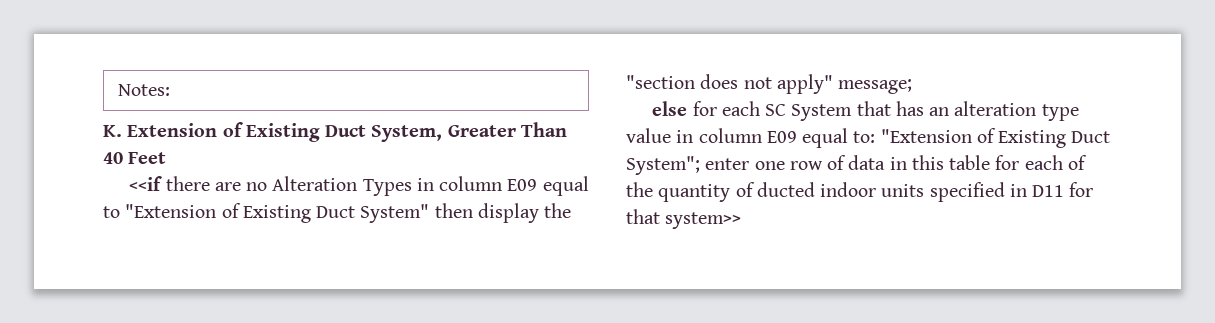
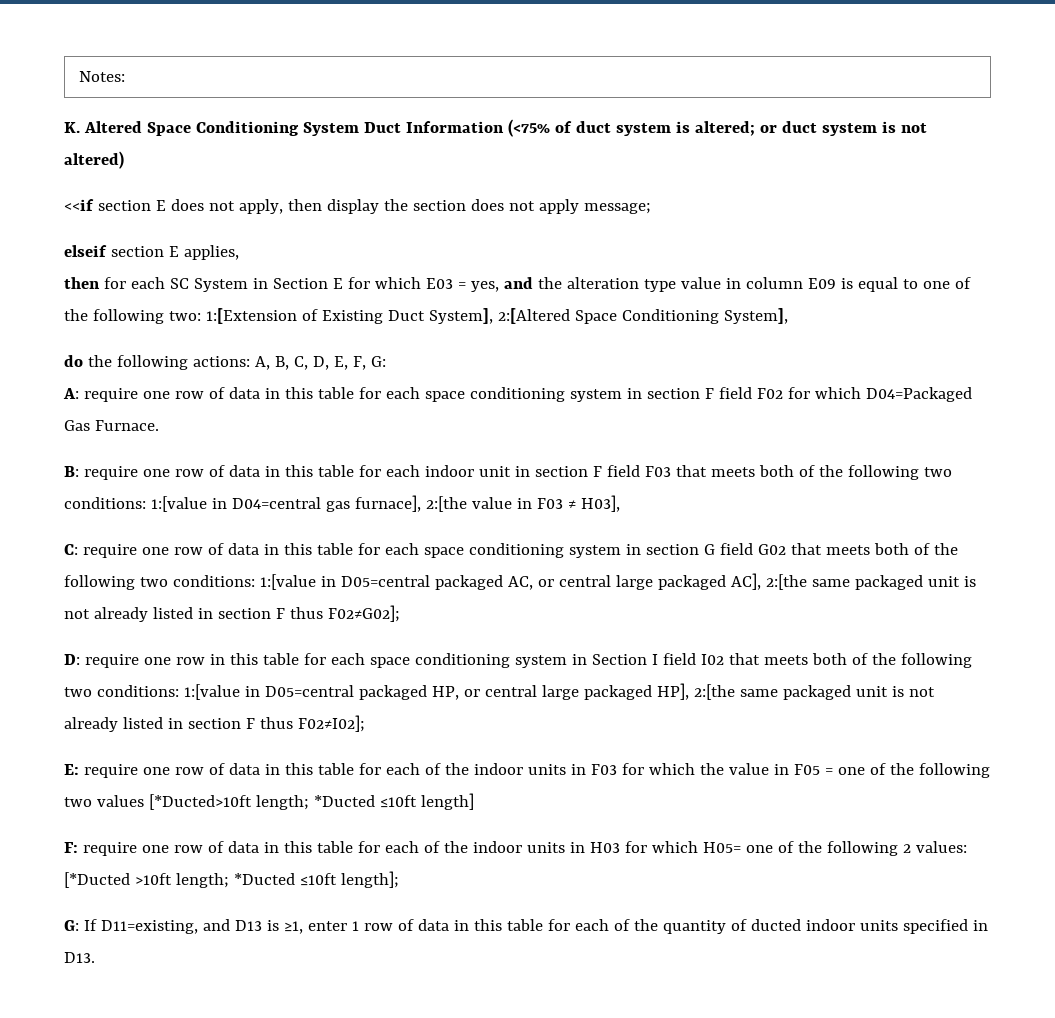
[127,122,567,142] [103,152,167,164] [129,176,589,196] [103,203,430,223] Extension of Existing Duct System, Greater Than 40 Feet // <<if there are no Alteration Types in column E09 equal to "Extension of Existing Duct System" -> [83,119,927,137] [64,151,124,169] [64,199,283,214] Altered Space Conditioning System Duct Information (<75% of duct system is altered; or duct system is not altered) // <<if section E does not apply,
[626,74,833,94] "section does not apply" -> [412,199,579,214] section does not apply
[652,101,950,121] else for each SC System that has an -> [64,245,239,260] [64,277,562,292] elseif section E applies, // then for each SC System in Section E for which E03 = yes, and the
[802,128,1111,148] [626,156,785,175] equal to: "Extension of Existing Duct System"; enter one -> [840,277,971,292] [64,308,788,324] [64,355,386,370] [63,387,972,402] [64,420,159,431] [64,465,952,480] [64,495,620,512] [64,543,958,558] [64,573,976,590] [64,605,400,622] [64,653,972,668] [64,683,935,700] [64,715,365,732] [64,763,990,778] [64,793,474,810] [64,841,967,856] [64,871,399,888] [64,919,359,934] is equal to one of the following two: 1:[Extension of Existing Duct System], 2:[Altered Space Conditioning System], // do the following actions: A, B, C, D, E, F, G: // A: require one row of data in this table for each space conditioning system in section F field F02 for which D04=Packaged Gas Furnace. // B: require one row of data in this table for each indoor unit in section F field F03 that meets both of the following two conditions: 1:[value in D04=central gas furnace], 2:[the value in F03 ≠ H03], // C: require one row of data in this table for each space conditioning system in section G field G02 that meets both of the following two conditions: 1:[value in D05=central packaged AC, or central large packaged AC], 2:[the same packaged unit is not already listed in section F thus F02≠G02]; // D: require one row in this table for each space conditioning system in Section I field I02 that meets both of the following two conditions: 1:[value in D05=central packaged HP, or central large packaged HP], 2:[the same packaged unit is not already listed in section F thus F02≠I02]; // E: require one row of data in this table for each of the indoor units in F03 for which the value in F05 = one of the following two values [*Ducted>10ft length; *Ducted ≤10ft length] // F: require one row of data in this table for each of the indoor units in H03 for which H05= one of the following 2 values: [*Ducted >10ft length; *Ducted ≤10ft length]; // G: If D11=existing, and D13 is ≥1, enter 1
[1032,182,1094,197] [626,209,742,229] D11 for that system>> -> [64,952,95,963] D13.

